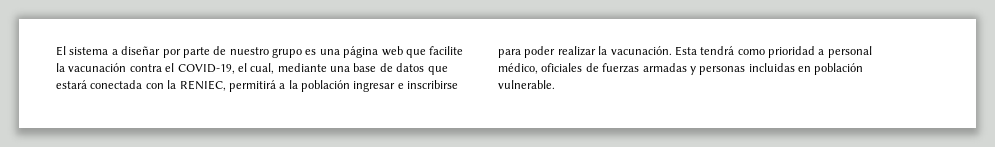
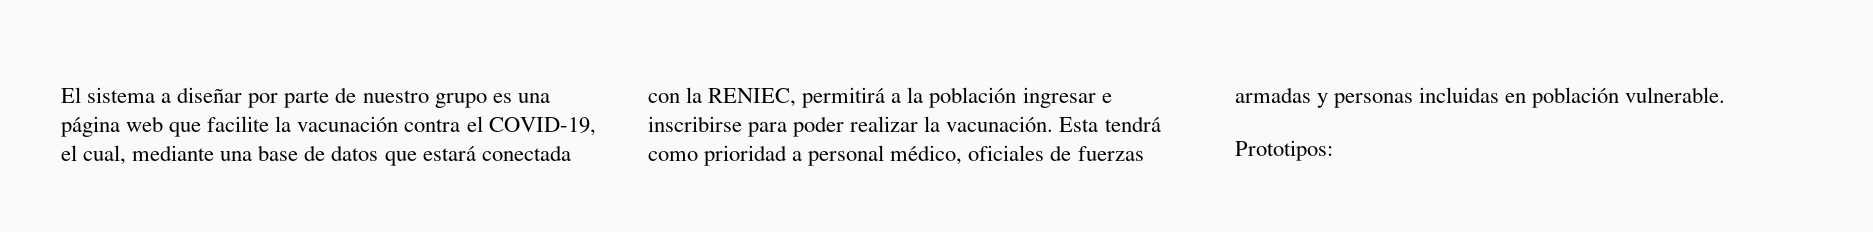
(555, 84) none -> [1235,140,1333,161] // Prototipos:

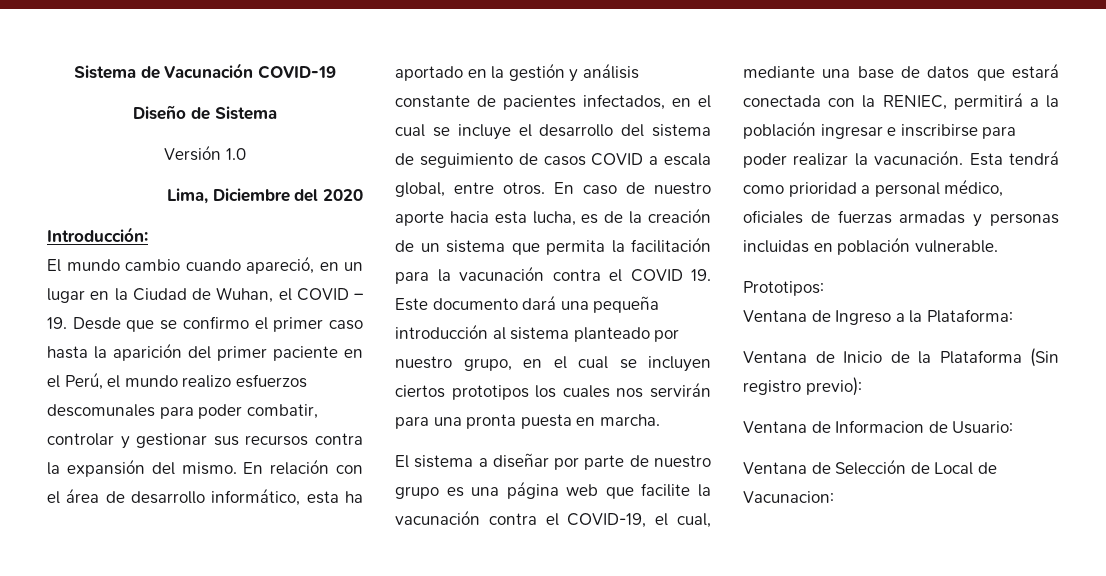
(61, 95) none -> [74,63,336,79] [133,105,277,120] [164,145,246,161] [167,188,363,204] [47,227,148,242] [47,256,363,274] [47,287,364,303] [47,316,364,332] [47,343,363,361] [47,372,307,390] [47,404,318,419] [47,433,363,449] [47,459,363,477] [47,488,363,506] [395,63,639,82] [395,94,711,110] [395,124,711,140] [395,153,711,168] [395,182,711,197] [395,208,711,226] [395,237,711,255] [395,266,711,284] [395,295,660,313] [395,324,680,342] [395,356,711,372] [395,382,711,400] [395,414,660,429] Sistema de Vacunación COVID-19 // Diseño de Sistema // Versión 1.0 // Lima, Diciembre del 2020 // Introducción: // El mundo cambio cuando apareció, en un lugar en la Ciudad de Wuhan, el COVID – 19. Desde que se confirmo el primer caso hasta la aparición del primer paciente en el Perú, el mundo realizo esfuerzos descomunales para poder combatir, controlar y gestionar sus recursos contra la expansión del mismo. En relación con el área de desarrollo informático, esta ha aportado en la gestión y análisis constante de pacientes infectados, en el cual se incluye el desarrollo del sistema de seguimiento de casos COVID a escala global, entre otros. En caso de nuestro aporte hacia esta lucha, es de la creación de un sistema que permita la facilitación para la vacunación contra el COVID 19. Este documento dará una pequeña introducción al sistema planteado por nuestro grupo, en el cual se incluyen ciertos prototipos los cuales nos servirán para una pronta puesta en marcha. //
(1333, 150) none -> [743,309,1013,325] [743,348,1059,367] [743,377,862,396] [743,420,1014,434] [743,459,997,475] [743,491,834,503] // Ventana de Ingreso a la Plataforma: // Ventana de Inicio de la Plataforma (Sin registro previo): // Ventana de Informacion de Usuario: // Ventana de Selección de Local de Vacunacion:

